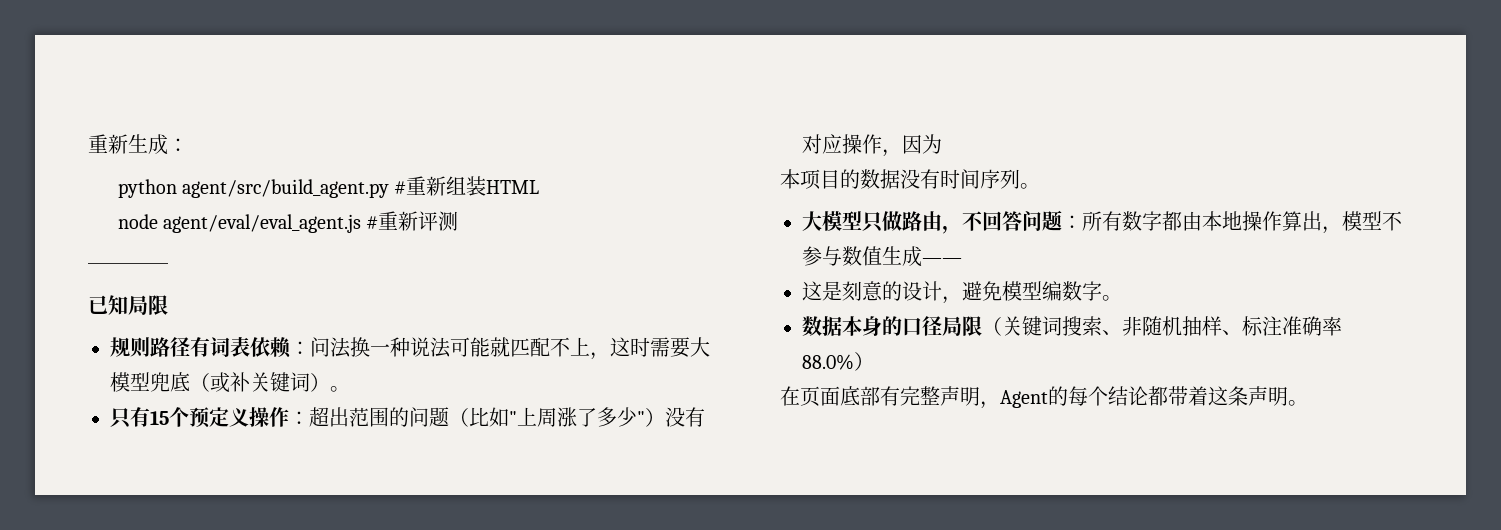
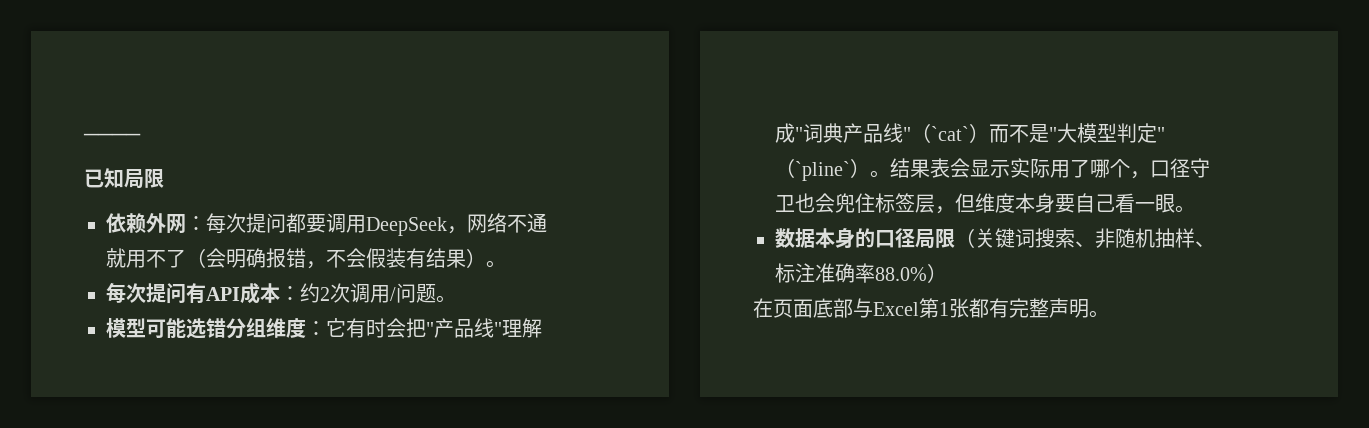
[88,134,188,155] [117,176,540,198] [117,211,459,233] [88,263,168,271] [88,295,168,315] [110,337,710,360] [110,372,350,393] [110,407,705,428] [802,134,942,157] [780,169,1040,190] [802,210,1402,234] [802,246,962,267] [802,281,1102,304] 重新生成： // python agent/src/build_agent.py #重新组装HTML // node agent/eval/eval_agent.js #重新评测 // ──── // 已知局限 // 规则路径有词表依赖：问法换一种说法可能就匹配不上，这时需要大模型兜底（或补关键词）。 // 只有15个预定义操作：超出范围的问题（比如"上周涨了多少"）没有对应操作，因为 // 本项目的数据没有时间序列。 // 大模型只做路由，不回答问题：所有数字都由本地操作算出，模型不参与数值生成—— // 这是刻意的设计，避免模型编数字 -> [83,133,141,141] [84,168,164,189] [106,213,547,236] [106,248,506,269] [106,282,456,304] [106,318,542,339] [775,123,1165,143] [775,158,1210,181] [775,193,1175,214] ──── // 已知局限 // 依赖外网：每次提问都要调用DeepSeek，网络不通就用不了（会明确报错，不会假装有结果）。 // 每次提问有API成本：约2次调用/问题。 // 模型可能选错分组维度：它有时会把"产品线"理解成"词典产品线"（`cat`）而不是"大模型判定"（`pline`）。结果表会显示实际用了哪个，口径守卫也会兜住标签层，但维度本身要自己看一眼
[880,386,1248,409] 有完整声明，Agent的每个结论都带着这条 -> [853,298,1049,318] 与Excel第1张都有完整

